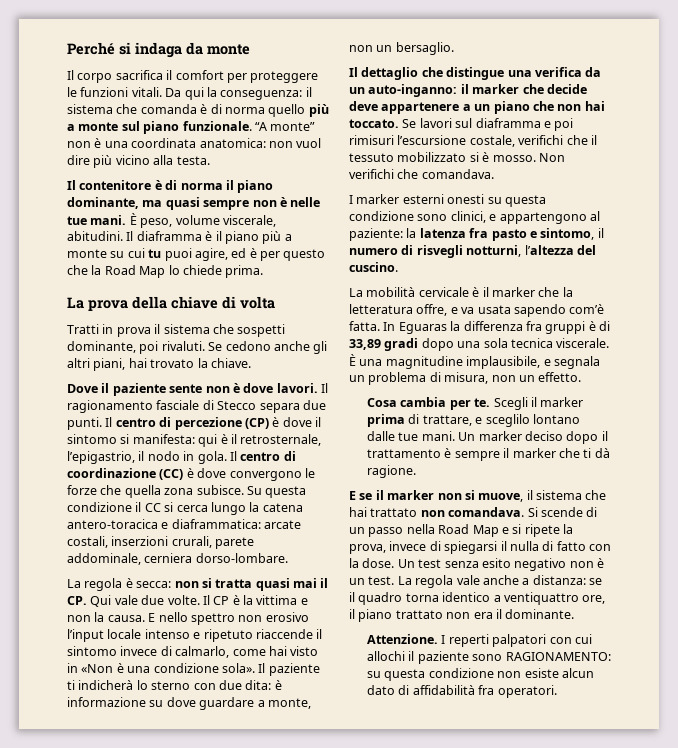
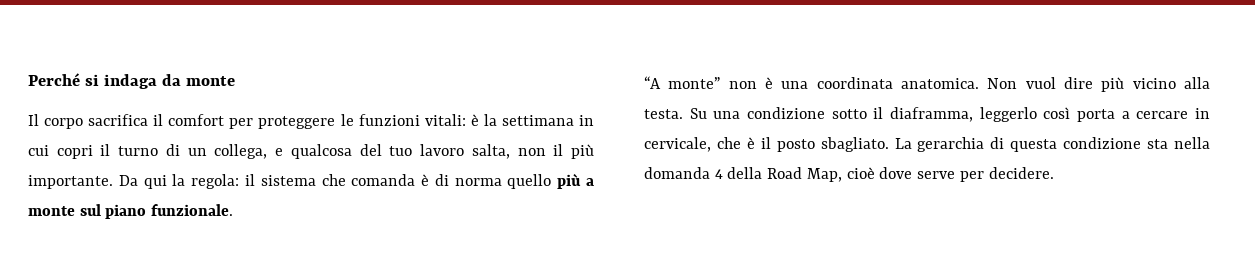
[131,87,162,97] vitali. -> [424,114,595,126] [28,144,595,159] [28,175,113,189] vitali: è la settimana in cui copri il turno di un collega, e qualcosa del tuo lavoro salta, non il più importante.
[220,90,303,100] conseguenza: -> [191,174,240,189] regola:
(252, 126) none -> (234, 210) //
[199,138,293,148] anatomica: non -> [901,78,1018,89] anatomica. Non
[67,180,274,193] [67,197,321,210] [67,213,276,228] [67,231,292,244] [67,248,326,261] [67,265,264,278] [67,296,275,311] [67,324,286,337] [67,341,328,354] [67,358,251,371] [67,383,328,396] [67,400,326,413] [67,417,321,430] [67,434,322,447] [67,451,296,464] [67,468,315,481] [67,485,307,498] [67,502,303,515] [67,519,302,529] [67,536,255,549] [67,553,288,565] [67,578,329,591] [67,595,308,607] [67,612,309,625] [67,629,323,642] [67,646,319,658] [67,663,320,676] [67,680,282,690] [67,697,311,710] [349,42,454,55] [349,67,602,80] [349,84,587,97] [349,101,605,114] [349,118,574,131] [349,135,597,147] [349,152,565,162] [349,169,494,179] [349,194,546,207] [349,211,600,224] [349,228,604,241] [349,245,596,258] [349,262,398,272] [349,287,573,297] [349,304,605,317] [349,321,610,334] [349,338,610,351] [349,354,600,369] [349,372,582,385] [367,397,584,410] [367,414,580,427] [367,431,608,444] [367,448,610,461] [367,465,417,478] [349,490,607,502] [349,507,598,517] [349,524,573,537] [349,541,611,554] [349,558,604,571] [349,575,602,588] [349,592,606,605] [349,609,575,622] [367,634,592,647] [367,651,611,664] [367,668,594,681] [367,685,557,698] // Il contenitore è di norma il piano dominante, ma quasi sempre non è nelle tue mani. È peso, volume viscerale, abitudini. Il diaframma è il piano più a monte su cui tu puoi agire, ed è per questo che la Road Map lo chiede prima. // La prova della chiave di volta // Tratti in prova il sistema che sospetti dominante, poi rivaluti. Se cedono anche gli altri piani, hai trovato la chiave. // Dove il paziente sente non è dove lavori. Il ragionamento fasciale di Stecco separa due punti. Il centro di percezione (CP) è dove il sintomo si manifesta: qui è il retrosternale, l’epigastrio, il nodo in gola. Il centro di coordinazione (CC) è dove convergono le forze che quella zona subisce. Su questa condizione il CC si cerca lungo la catena antero-toracica e diaframmatica: arcate costali, inserzioni crurali, parete addominale, cerniera dorso-lombare. // La regola è secca: non si tratta quasi mai il CP. Qui vale due volte. Il CP è la vittima e non la causa. E nello spettro non erosivo l’input locale intenso e ripetuto riaccende il sintomo invece di calmarlo, come hai visto in «Non è una condizione sola». Il paziente ti indicherà lo sterno con due dita: è informazione su dove guardare a monte, non un bersaglio. // Il dettaglio che distingue una verifica da un auto-inganno: il marker che decide deve appartenere a un piano che non hai toccato. Se lavori sul diaframma e poi rimisuri l’escursione costale, verifichi che il tessuto mobilizzato si è mosso. Non verifichi che comandava. // I marker esterni onesti su questa condizione sono clinici, e appartengono al paziente: la latenza fra pasto e sintomo, il numero di risvegli notturni, l’altezza del cuscino. // La mobilità cervicale è il marker che la letteratura offre, e va usata sapendo com’è fatta. In Eguaras la differenza fra gruppi è di 33,89 gradi dopo una sola tecnica viscerale. È una magnitudine implausibile, e segnala un problema di misura, non un effetto. // Cosa cambia per te. Scegli il marker prima di trattare, e sceglilo lontano dalle tue mani. Un marker deciso dopo il trattamento è sempre il marker che ti dà ragione. // E se il marker non si muove, il sistema che hai trattato non comandava. Si scende di un passo nella Road Map e si ripete la prova, invece di spiegarsi il nulla di fatto con la dose. Un test senza esito negativo non è un test. La regola vale anche a distanza: se il quadro torna identico a ventiquattro ore, il piano trattato non era il dominante. // Attenzione. I reperti palpatori con cui allochi il paziente sono RAGIONAMENTO: su questa condizione non esiste alcun dato di affidabilità fra operatori. -> [689,107,1210,122] [644,137,1210,152] [644,167,1054,182] Su una condizione sotto il diaframma, leggerlo così porta a cercare in cervicale, che è il posto sbagliato. La gerarchia di questa condizione sta nella domanda 4 della Road Map, cioè dove serve per decidere.

